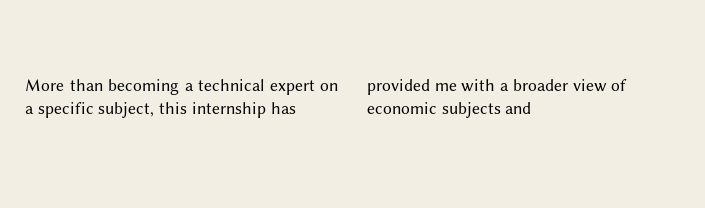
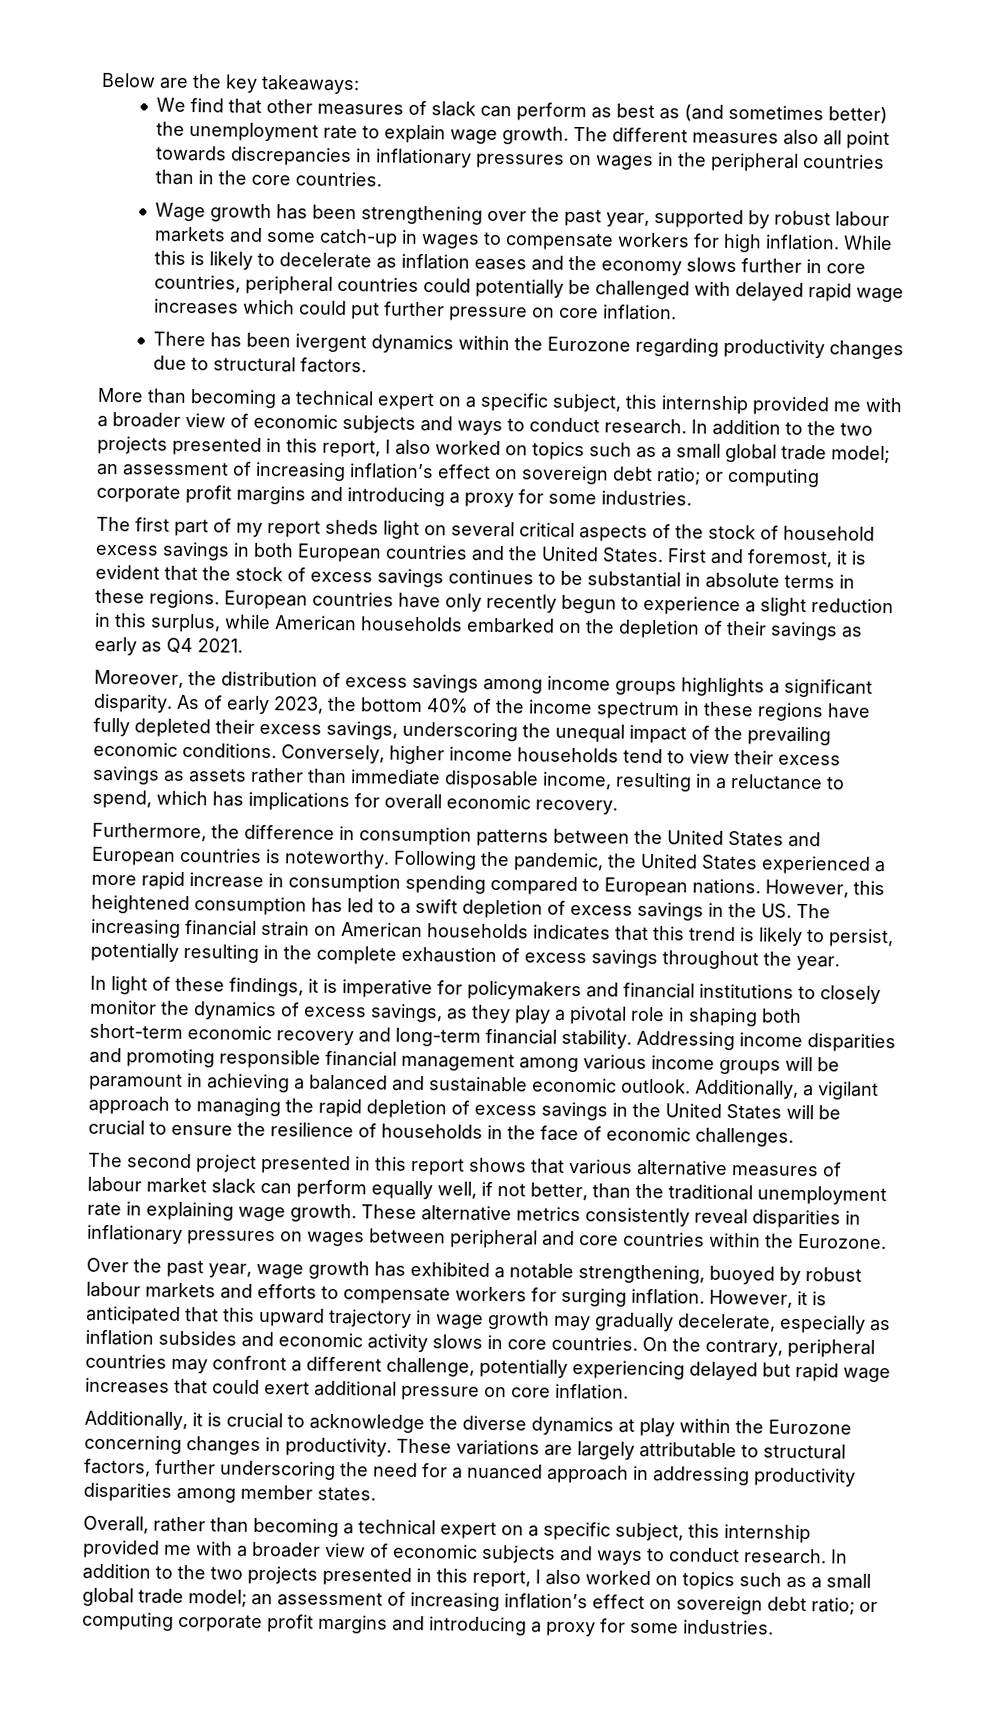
(25, 85) none -> [101,72,360,95] [156,97,889,125] [156,121,891,150] [156,145,886,172] [155,169,383,187] [155,202,891,229] [154,226,894,253] [154,250,867,276] [154,274,905,303] [154,298,678,322] [153,331,905,360] [153,355,368,374] Below are the key takeaways: // We find that other measures of slack can perform as best as (and sometimes better) the unemployment rate to explain wage growth. The different measures also all point towards discrepancies in inflationary pressures on wages in the peripheral countries than in the core countries. // Wage growth has been strengthening over the past year, supported by robust labour markets and some catch-up in wages to compensate workers for high inflation. While this is likely to decelerate as inflation eases and the economy slows further in core countries, peripheral countries could potentially be challenged with delayed rapid wage increases which could put further pressure on core inflation. // There has been ivergent dynamics within the Eurozone regarding productivity changes due to structural factors. //
[270,102,296,114] has -> (749, 405) none
(532, 108) none -> [457,417,873,436] [97,435,890,464] [96,461,820,488] [96,484,692,508] [96,516,875,542] [95,541,867,568] [95,564,855,589] [95,588,894,616] [94,612,863,641] [94,636,243,656] [94,669,873,698] [93,693,871,722] [93,717,831,746] [93,741,841,766] [92,765,845,792] [92,789,618,815] [92,822,821,848] [91,846,886,875] [91,871,885,898] [91,894,831,921] [90,918,894,948] [90,942,840,971] [90,975,881,1004] [89,999,802,1027] [89,1023,896,1053] [89,1047,840,1075] [89,1072,879,1100] [88,1095,841,1121] [88,1119,794,1147] [88,1152,842,1178] [87,1176,887,1206] [87,1201,861,1229] [87,1224,887,1250] [86,1257,862,1285] [86,1281,827,1308] [85,1305,891,1334] [85,1329,875,1358] [85,1353,891,1383] [85,1377,629,1401] [84,1410,852,1437] [84,1434,846,1460] [84,1458,856,1487] [83,1482,376,1503] [83,1515,811,1544] [82,1539,848,1565] [82,1563,871,1591] [82,1587,878,1615] [82,1611,774,1637] ways to conduct research. In addition to the two projects presented in this report, I also worked on topics such as a small global trade model; an assessment of increasing inflation’s effect on sovereign debt ratio; or computing corporate profit margins and introducing a proxy for some industries. // The first part of my report sheds light on several critical aspects of the stock of household excess savings in both European countries and the United States. First and foremost, it is evident that the stock of excess savings continues to be substantial in absolute terms in these regions. European countries have only recently begun to experience a slight reduction in this surplus, while American households embarked on the depletion of their savings as early as Q4 2021. // Moreover, the distribution of excess savings among income groups highlights a significant disparity. As of early 2023, the bottom 40% of the income spectrum in these regions have fully depleted their excess savings, underscoring the unequal impact of the prevailing economic conditions. Conversely, higher income households tend to view their excess savings as assets rather than immediate disposable income, resulting in a reluctance to spend, which has implications for overall economic recovery. // Furthermore, the difference in consumption patterns between the United States and European countries is noteworthy. Following the pandemic, the United States experienced a more rapid increase in consumption spending compared to European nations. However, this heightened consumption has led to a swift depletion of excess savings in the US. The increasing financial strain on American households indicates that this trend is likely to persist, potentially resulting in the complete exhaustion of excess savings throughout the year. // In light of these findings, it is imperative for policymakers and financial institutions to closely monitor the dynamics of excess savings, as they play a pivotal role in shaping both short-term economic recovery and long-term financial stability. Addressing income disparities and promoting responsible financial management among various income groups will be paramount in achieving a balanced and sustainable economic outlook. Additionally, a vigilant approach to managing the rapid depletion of excess savings in the United States will be crucial to ensure the resilience of households in the face of economic challenges. // The second project presented in this report shows that various alternative measures of labour market slack can perform equally well, if not better, than the traditional unemployment rate in explaining wage growth. These alternative metrics consistently reveal disparities in inflationary pressures on wages between peripheral and core countries within the Eurozone. // Over the past year, wage growth has exhibited a notable strengthening, buoyed by robust labour markets and efforts to compensate workers for surging inflation. However, it is anticipated that this upward trajectory in wage growth may gradually decelerate, especially as inflation subsides and economic activity slows in core countries. On the contrary, peripheral countries may confront a different challenge, potentially experiencing delayed but rapid wage increases that could exert additional pressure on core inflation. // Additionally, it is crucial to acknowledge the diverse dynamics at play within the Eurozone concerning changes in productivity. These variations are largely attributable to structural factors, further underscoring the need for a nuanced approach in addressing productivity disparities among member states. // Overall, rather than becoming a technical expert on a specific subject, this internship provided me with a broader view of economic subjects and ways to conduct research. In addition to the two projects presented in this report, I also worked on topics such as a small global trade model; an assessment of increasing inflation’s effect on sovereign debt ratio; or computing corporate profit margins and introducing a proxy for some industries.

